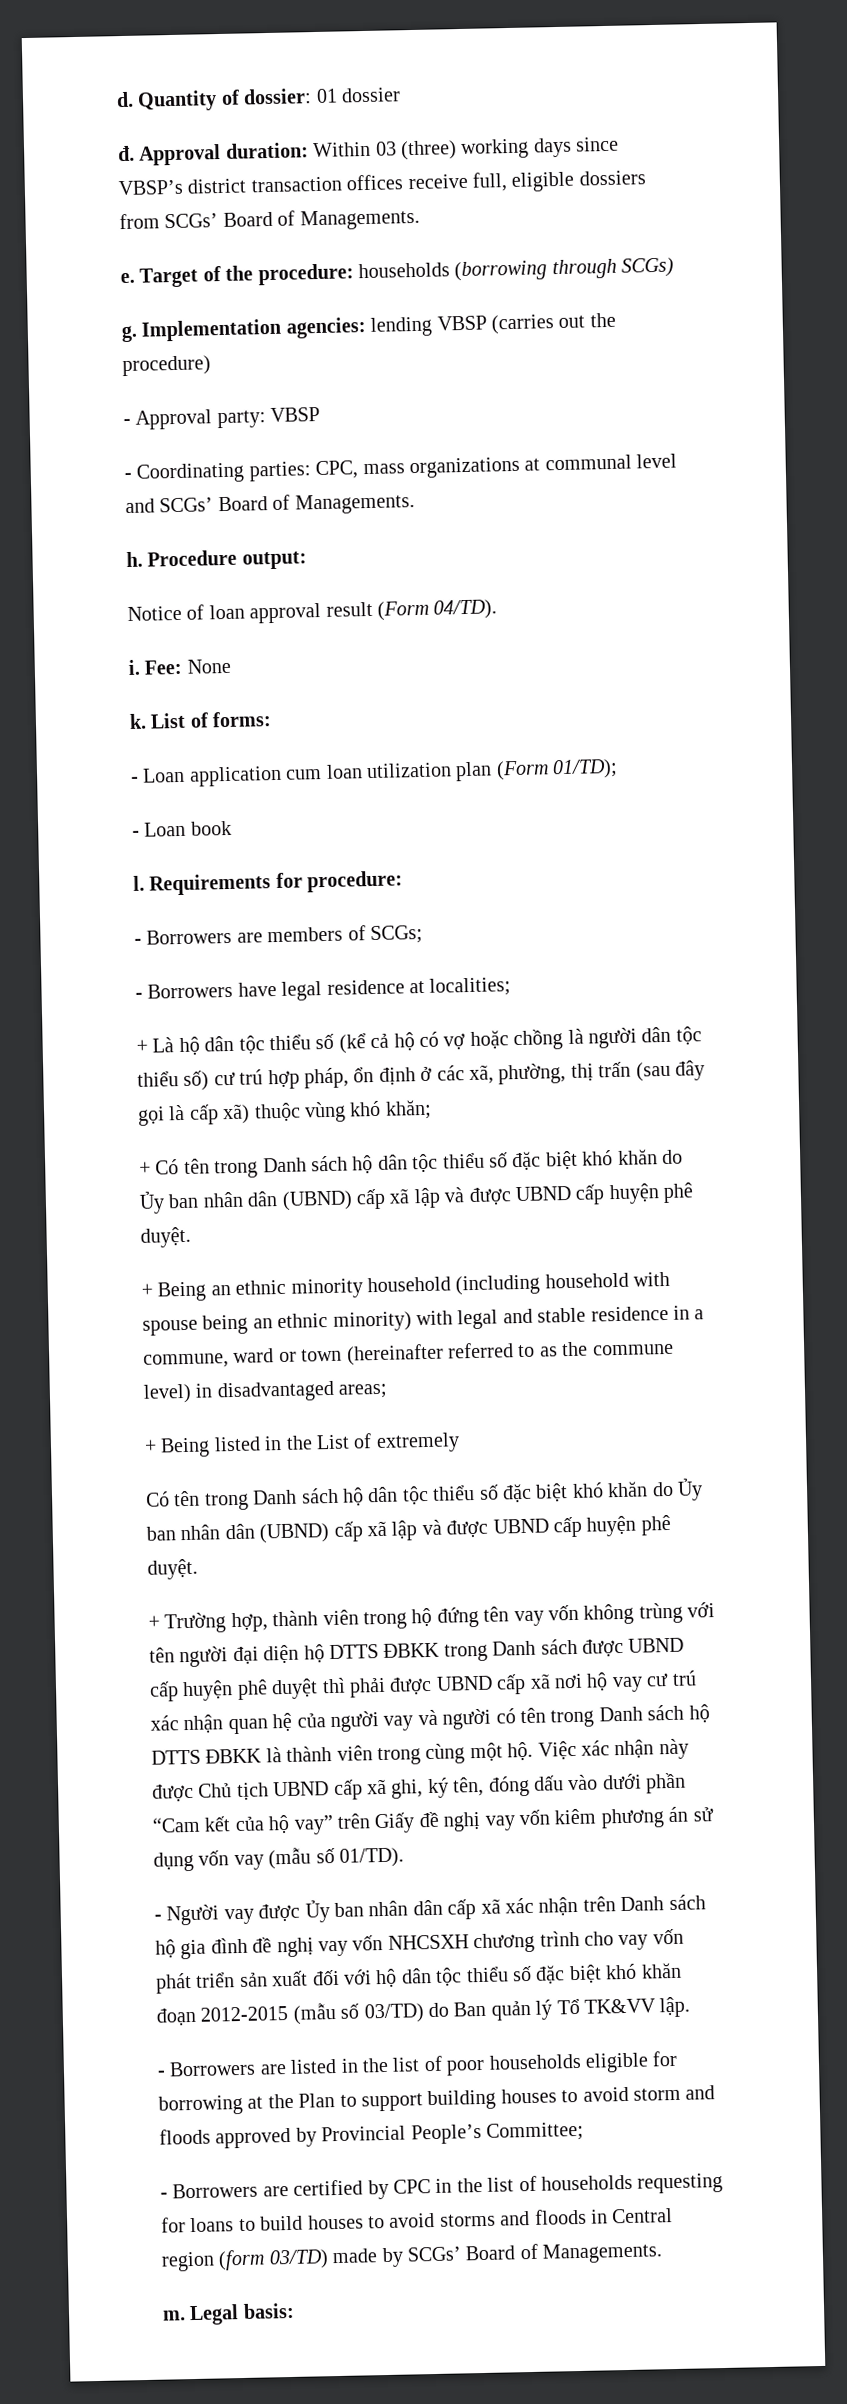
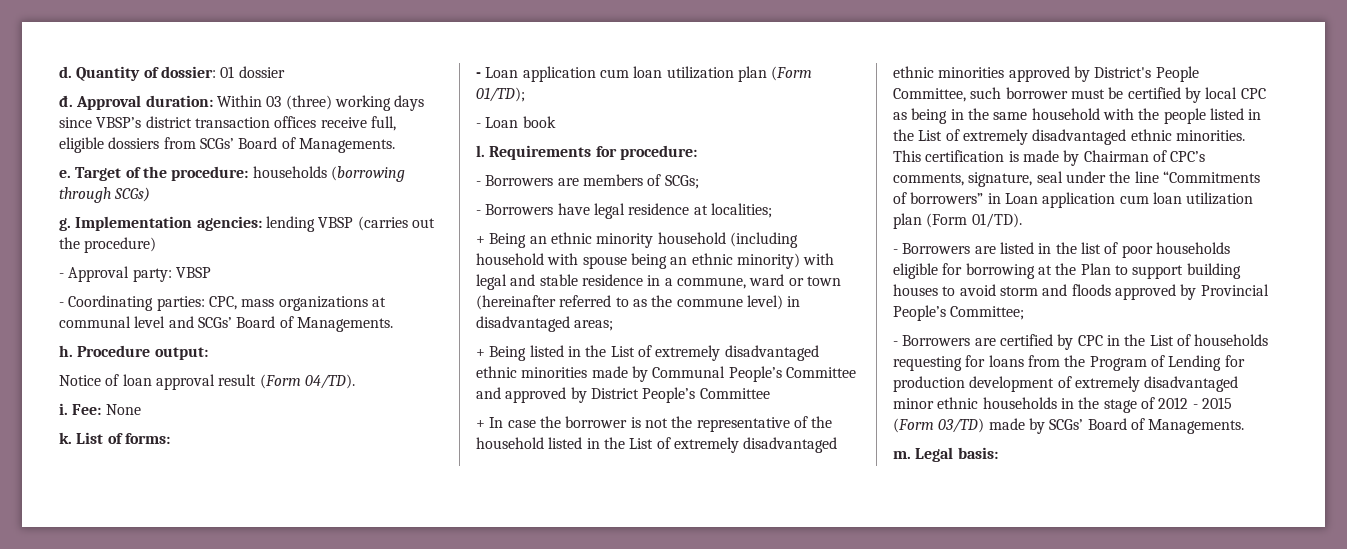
[136,1026,702,1056] [137,1060,705,1091] [137,1099,432,1126] [139,1149,683,1179] [139,1182,695,1214] [140,1226,191,1248] // + Là hộ dân tộc thiểu số (kể cả hộ có vợ hoặc chồng là người dân tộc thiểu số) cư trú hợp pháp, ổn định ở các xã, phường, thị trấn (sau đây gọi là cấp xã) thuộc vùng khó khăn; // + Có tên trong Danh sách hộ dân tộc thiểu số đặc biệt khó khăn do Ủy ban nhân dân (UBND) cấp xã lập và được UBND cấp huyện phê duyệt. -> (772, 210) none
[145,1478,703,1511] [146,1514,671,1544] [147,1558,198,1580] [148,1602,716,1634] [149,1637,685,1668] [149,1670,697,1702] [150,1704,710,1735] [151,1738,689,1766] [152,1772,687,1802] [152,1806,714,1835] [153,1847,404,1872] [154,1894,706,1926] [155,1928,684,1960] [155,1962,682,1994] [156,1996,691,2026] // Có tên trong Danh sách hộ dân tộc thiểu số đặc biệt khó khăn do Ủy ban nhân dân (UBND) cấp xã lập và được UBND cấp huyện phê duyệt. // + Trường hợp, thành viên trong hộ đứng tên vay vốn không trùng với tên người đại diện hộ DTTS ĐBKK trong Danh sách được UBND cấp huyện phê duyệt thì phải được UBND cấp xã nơi hộ vay cư trú xác nhận quan hệ của người vay và người có tên trong Danh sách hộ DTTS ĐBKK là thành viên trong cùng một hộ. Việc xác nhận này được Chủ tịch UBND cấp xã ghi, ký tên, đóng dấu vào dưới phần “Cam kết của hộ vay” trên Giấy đề nghị vay vốn kiêm phương án sử dụng vốn vay (mẫu số 01/TD). // - Người vay được Ủy ban nhân dân cấp xã xác nhận trên Danh sách hộ gia đình đề nghị vay vốn NHCSXH chương trình cho vay vốn phát triển sản xuất đối với hộ dân tộc thiểu số đặc biệt khó khăn đoạn 2012-2015 (mẫu số 03/TD) do Ban quản lý Tổ TK&VV lập. -> [724,345,819,361] [476,366,856,382] [476,387,770,403] [476,416,833,432] [476,437,838,453] [893,66,1199,82] [893,87,1266,103] [893,108,1262,124] [893,129,1245,145] [893,150,1206,166] [893,171,1260,187] [893,192,1254,208] [893,213,1022,229] disadvantaged ethnic minorities made by Communal People’s Committee and approved by District People’s Committee // + In case the borrower is not the representative of the household listed in the List of extremely disadvantaged ethnic minorities approved by District's People Committee, such borrower must be certified by local CPC as being in the same household with the people listed in the List of extremely disadvantaged ethnic minorities. This certification is made by Chairman of CPC’s comments, signature, seal under the line “Commitments of borrowers” in Loan application cum loan utilization plan (Form 01/TD).
[487,2177,515,2192] list -> [1149,335,1174,346] List
[238,2208,674,2232] [161,2249,266,2272] to build houses to avoid storms and floods in Central region (form -> [1027,355,1245,371] [893,376,1239,392] [893,397,1232,413] [893,418,934,433] from the Program of Lending for production development of extremely disadvantaged minor ethnic households in the stage of 2012 - 2015 (Form

